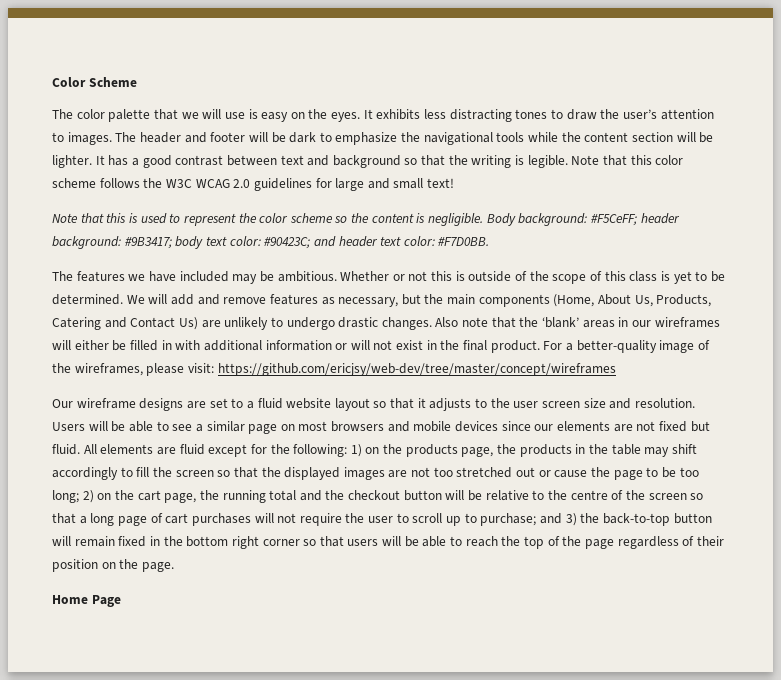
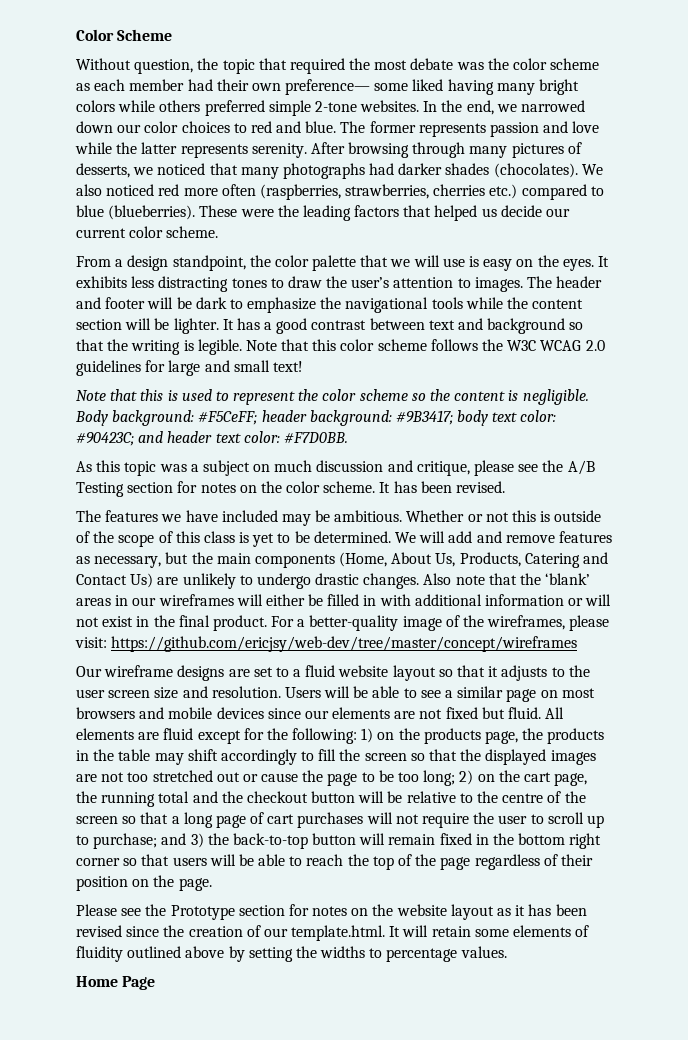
[52,109,73,119] The -> [76,58,600,74] [76,79,580,95] [76,100,586,116] [76,121,600,137] [75,142,582,158] [76,163,603,179] [76,184,604,200] [76,205,571,221] [76,226,219,238] [76,255,271,271] Without question, the topic that required the most debate was the color scheme as each member had their own preference— some liked having many bright colors while others preferred simple 2-tone websites. In the end, we narrowed down our color choices to red and blue. The former represents passion and love while the latter represents serenity. After browsing through many pictures of desserts, we noticed that many photographs had darker shades (chocolates). We also noticed red more often (raspberries, strawberries, cherries etc.) compared to blue (blueberries). These were the leading factors that helped us decide our current color scheme. // From a design standpoint, the
(490, 241) none -> [76,460,595,476] [76,481,506,497] // As this topic was a subject on much discussion and critique, please see the A/B Testing section for notes on the color scheme. It has been revised.
(174, 567) none -> [76,904,587,920] [76,925,590,941] [76,946,507,962] // Please see the Prototype section for notes on the website layout as it has been revised since the creation of our template.html. It will retain some elements of fluidity outlined above by setting the widths to percentage values.

